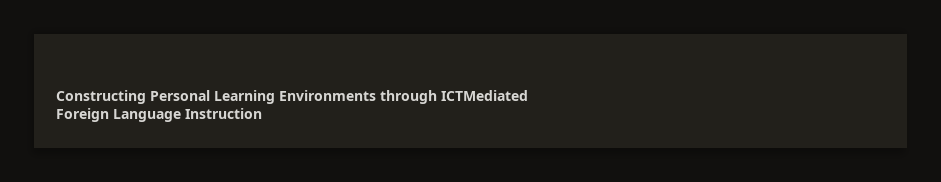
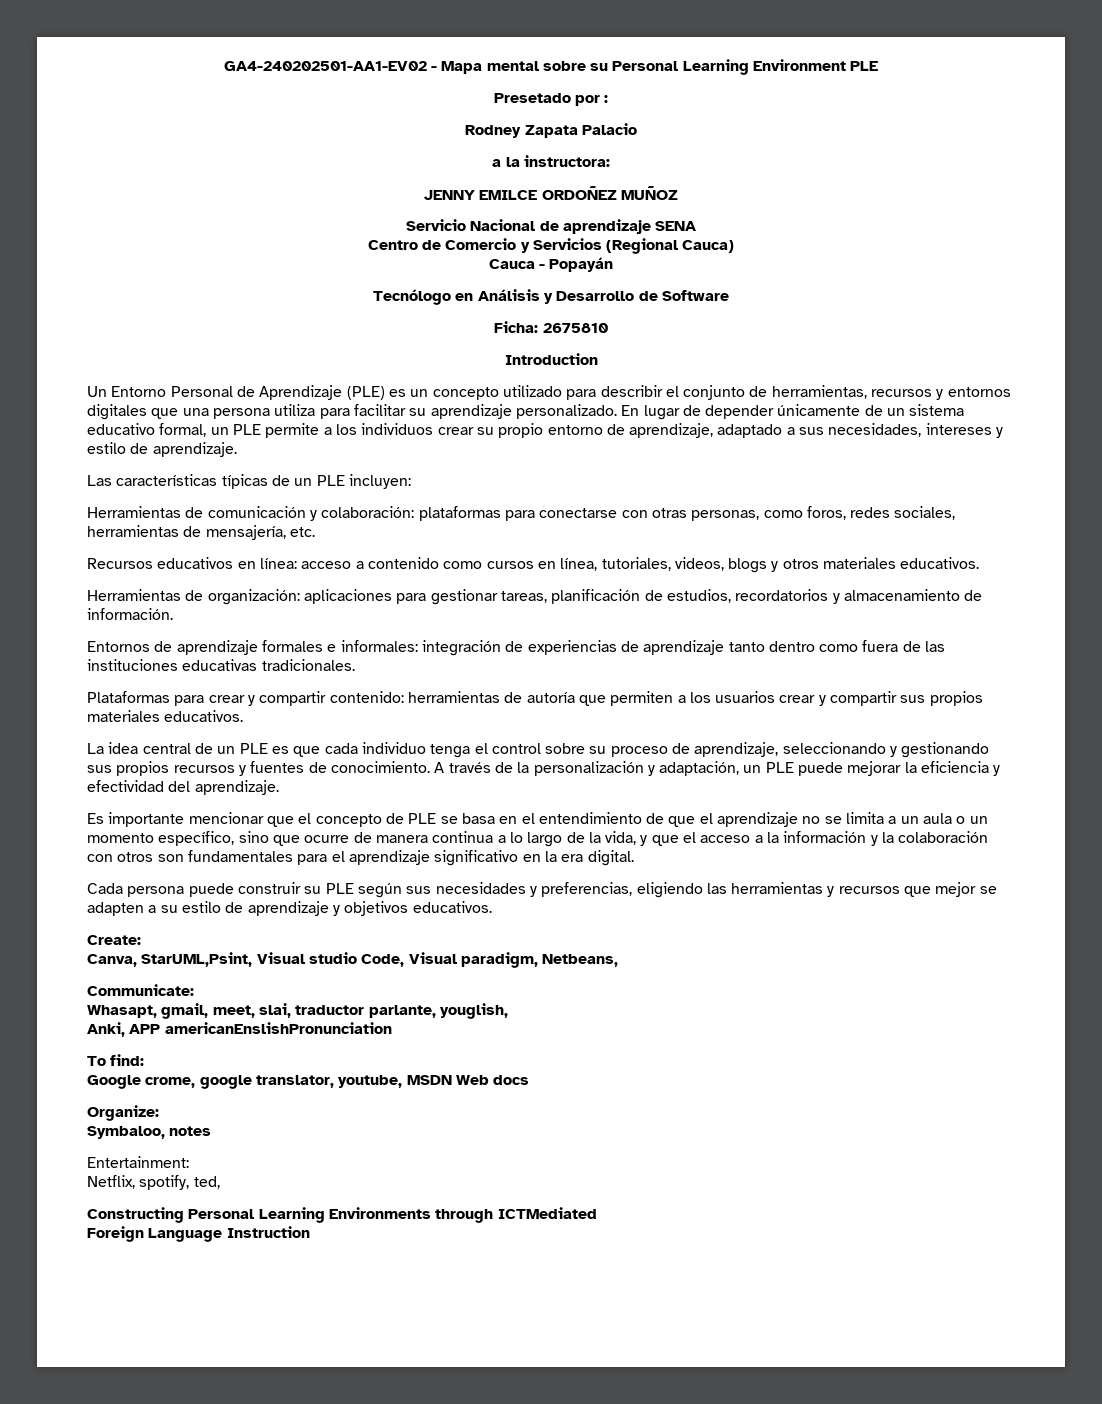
(56, 97) none -> [223,59,879,75] [493,93,609,106] [465,123,637,138] [492,155,610,167] [424,186,678,200] [405,219,697,234] [367,238,735,254] [488,257,614,272] [373,289,729,305] [494,321,608,333] [504,353,598,365] [87,385,1011,400] [87,404,965,420] [87,423,1004,438] [87,442,237,457] [87,474,411,489] [87,506,956,521] [87,525,315,540] [87,557,980,573] [87,589,983,605] [87,608,173,620] [87,640,946,656] [87,659,355,671] [87,691,983,706] [87,710,244,722] [87,742,990,758] [87,761,1001,776] [87,780,279,795] [87,812,988,827] [87,831,989,847] [87,850,634,866] [87,882,997,898] [87,901,492,916] [87,935,141,945] [87,952,619,968] [87,984,194,996] [87,1003,508,1019] [87,1022,392,1037] [87,1054,145,1066] [87,1075,530,1089] [87,1105,159,1121] [87,1126,212,1139] [87,1156,189,1168] [87,1175,220,1190] GA4-240202501-AA1-EV02 - Mapa mental sobre su Personal Learning Environment PLE // Presetado por : // Rodney Zapata Palacio // a la instructora: // JENNY EMILCE ORDOÑEZ MUÑOZ // Servicio Nacional de aprendizaje SENA // Centro de Comercio y Servicios (Regional Cauca) // Cauca - Popayán // Tecnólogo en Análisis y Desarrollo de Software // Ficha: 2675810 // Introduction // Un Entorno Personal de Aprendizaje (PLE) es un concepto utilizado para describir el conjunto de herramientas, recursos y entornos digitales que una persona utiliza para facilitar su aprendizaje personalizado. En lugar de depender únicamente de un sistema educativo formal, un PLE permite a los individuos crear su propio entorno de aprendizaje, adaptado a sus necesidades, intereses y estilo de aprendizaje. // Las características típicas de un PLE incluyen: // Herramientas de comunicación y colaboración: plataformas para conectarse con otras personas, como foros, redes sociales, herramientas de mensajería, etc. // Recursos educativos en línea: acceso a contenido como cursos en línea, tutoriales, videos, blogs y otros materiales educativos. // Herramientas de organización: aplicaciones para gestionar tareas, planificación de estudios, recordatorios y almacenamiento de información. // Entornos de aprendizaje formales e informales: integración de experiencias de aprendizaje tanto dentro como fuera de las instituciones educativas tradicionales. // Plataformas para crear y compartir contenido: herramientas de autoría que permiten a los usuarios crear y compartir sus propios materiales educativos. // La idea central de un PLE es que cada individuo tenga el control sobre su proceso de aprendizaje, seleccionando y gestionando sus propios recursos y fuentes de conocimiento. A través de la personalización y adaptación, un PLE puede mejorar la eficiencia y efectividad del aprendizaje. // Es importante mencionar que el concepto de PLE se basa en el entendimiento de que el aprendizaje no se limita a un aula o un momento específico, sino que ocurre de manera continua a lo largo de la vida, y que el acceso a la información y la colaboración con otros son fundamentales para el aprendizaje significativo en la era digital. // Cada persona puede construir su PLE según sus necesidades y preferencias, eligiendo las herramientas y recursos que mejor se adapten a su estilo de aprendizaje y objetivos educativos. // Create: // Canva, StarUML,Psint, Visual studio Code, Visual paradigm, Netbeans, // Communicate: // Whasapt, gmail, meet, slai, traductor parlante, youglish, // Anki, APP americanEnslishPronunciation // To find: // Google crome, google translator, youtube, MSDN Web docs // Organize: // Symbaloo, notes // Entertainment: // Netflix, spotify, ted, //

